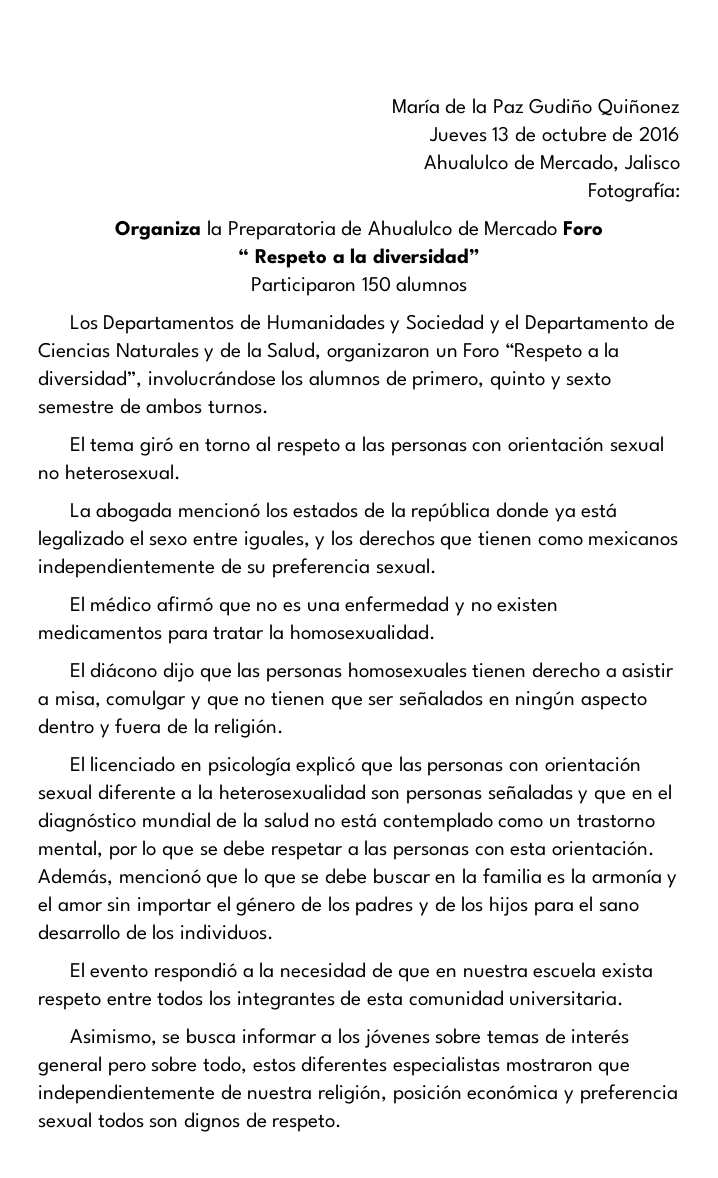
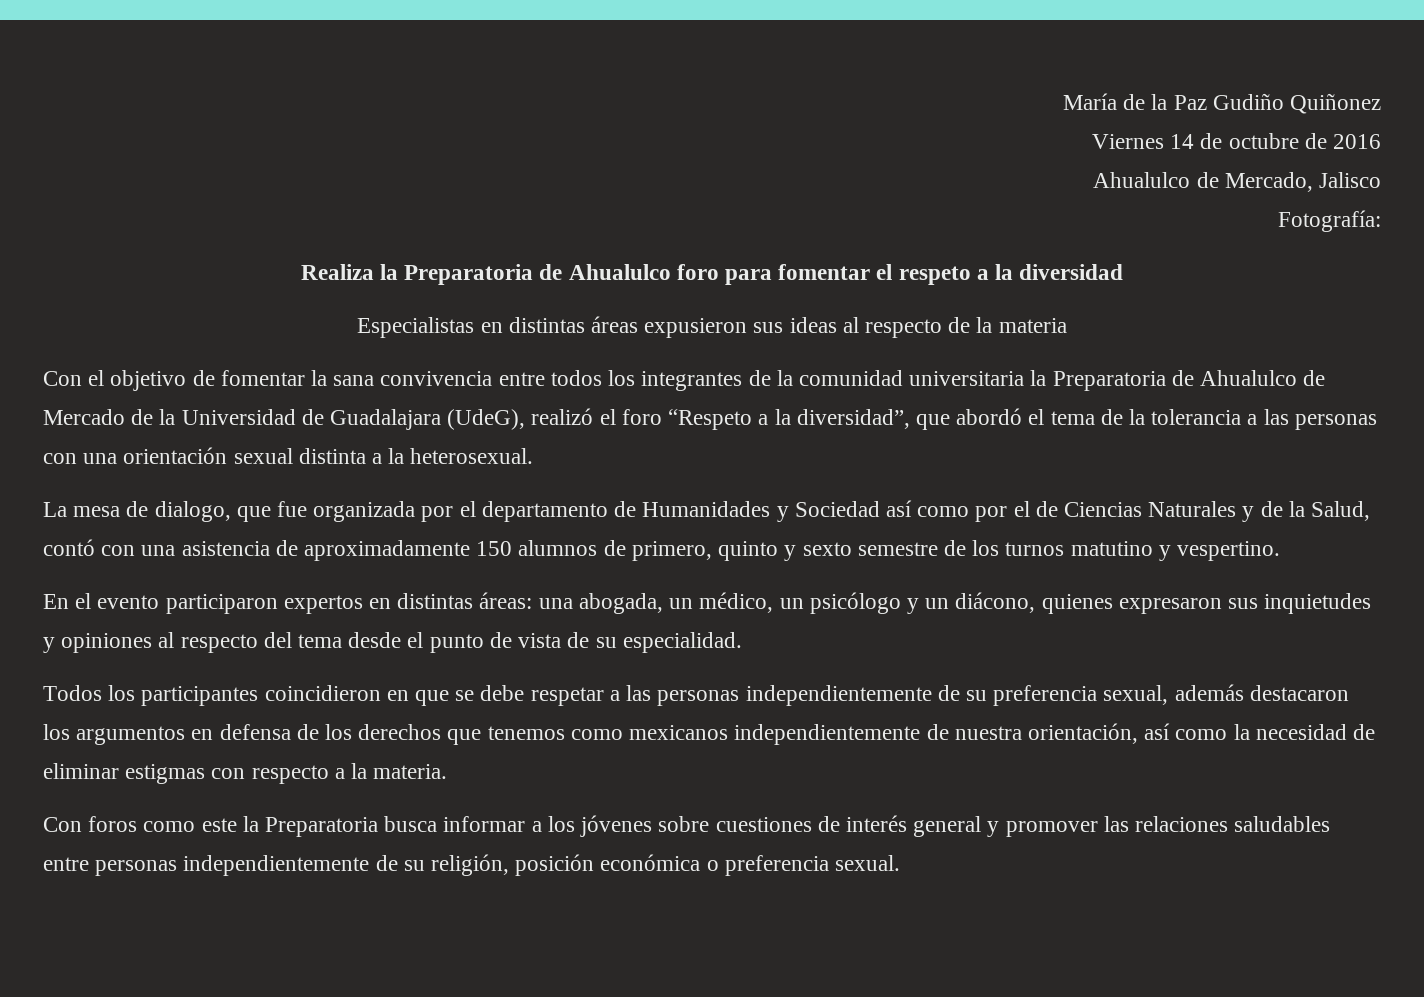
[428,126,510,142] Jueves 13 -> [1091,134,1195,149] Viernes 14
[115,220,202,240] Organiza -> [300,264,1124,285] [357,316,1067,338] [43,370,1025,391] Realiza la Preparatoria de Ahualulco foro para fomentar el respeto a la diversidad // Especialistas en distintas áreas expusieron sus ideas al respecto de la materia // Con el objetivo de fomentar la sana convivencia entre todos los integrantes de la comunidad universitaria
[562,221,603,236] [238,248,480,268] [250,276,468,296] [69,314,649,334] Foro // “ Respeto a la diversidad” // Participaron 150 alumnos // Los Departamentos de Humanidades y Sociedad y el Departamento -> [131,408,1377,430] [43,447,534,464] [43,500,1030,522] de la Universidad de Guadalajara (UdeG), realizó el foro “Respeto a la diversidad”, que abordó el tema de la tolerancia a las personas con una orientación sexual distinta a la heterosexual. // La mesa de dialogo, que fue organizada por el departamento de Humanidades y Sociedad así como por el
[327,342,620,362] [38,370,304,388] organizaron un Foro “Respeto a la diversidad”, involucrándose los -> [43,539,513,561] contó con una asistencia de aproximadamente 150
[146,398,270,414] [69,436,664,456] [38,464,181,480] [69,502,618,522] [38,530,679,550] [38,558,437,578] [69,596,559,616] [38,624,436,644] [69,662,675,682] [38,690,648,710] [38,718,285,738] [69,756,641,776] [38,784,673,804] [38,812,655,832] [38,840,157,860] ambos turnos. // El tema giró en torno al respeto a las personas con orientación sexual no heterosexual. // La abogada mencionó los estados de la república donde ya está legalizado el sexo entre iguales, y los derechos que tienen como mexicanos independientemente de su preferencia sexual. // El médico afirmó que no es una enfermedad y no existen medicamentos para tratar la homosexualidad. // El diácono dijo que las personas homosexuales tienen derecho a asistir a misa, comulgar y que no tienen que ser señalados en ningún aspecto dentro y fuera de la religión. // El licenciado en psicología explicó que las personas con orientación sexual diferente a la heterosexualidad son personas señaladas y que en el diagnóstico mundial de la salud no está contemplado como un trastorno mental, por lo -> [972,540,1280,561] [43,592,1372,614] [43,632,742,653] [43,685,409,706] los turnos matutino y vespertino. // En el evento participaron expertos en distintas áreas: una abogada, un médico, un psicólogo y un diácono, quienes expresaron sus inquietudes y opiniones al respecto del tema desde el punto de vista de su especialidad. // Todos los participantes coincidieron en
[474,841,656,856] [38,868,678,888] [38,896,640,916] [38,924,275,940] [69,962,654,982] [38,990,625,1010] [69,1029,181,1046] con esta orientación. Además, mencionó que lo que se debe buscar en la familia es la armonía y el amor sin importar el género de los padres y de los hijos para el sano desarrollo de los individuos. // El evento respondió a la necesidad de que en nuestra escuela exista respeto entre todos los integrantes de esta comunidad universitaria. // Asimismo, se -> [745,684,1349,706] [43,723,1375,745] [43,763,448,784] [43,816,379,837] independientemente de su preferencia sexual, además destacaron los argumentos en defensa de los derechos que tenemos como mexicanos independientemente de nuestra orientación, así como la necesidad de eliminar estigmas con respecto a la materia. // Con foros como este la Preparatoria
[487,1030,540,1044] temas -> [715,817,812,832] cuestiones
[107,1056,631,1076] [38,1084,313,1104] pero sobre todo, estos diferentes especialistas mostraron que independientemente de nuestra -> [987,816,1331,837] [43,855,425,876] y promover las relaciones saludables entre personas independientemente de su
[564,1084,678,1104] [38,1112,343,1132] y preferencia sexual todos son dignos de respeto. -> [706,855,901,876] o preferencia sexual.

